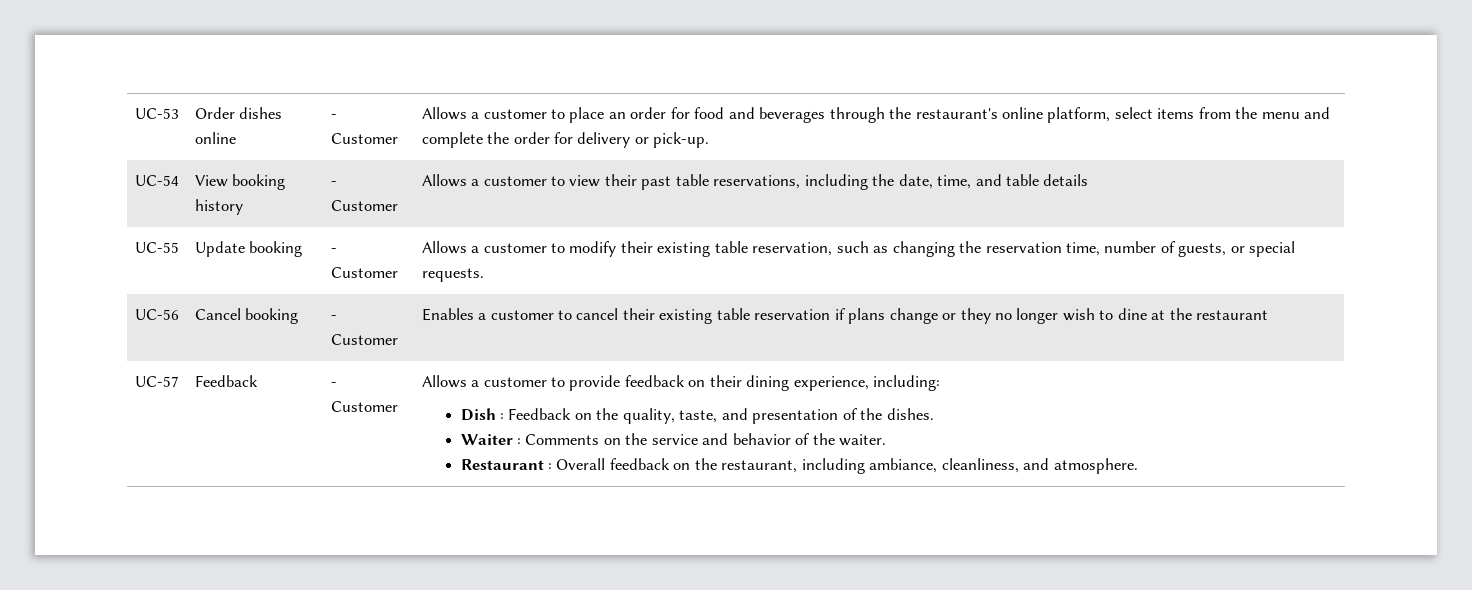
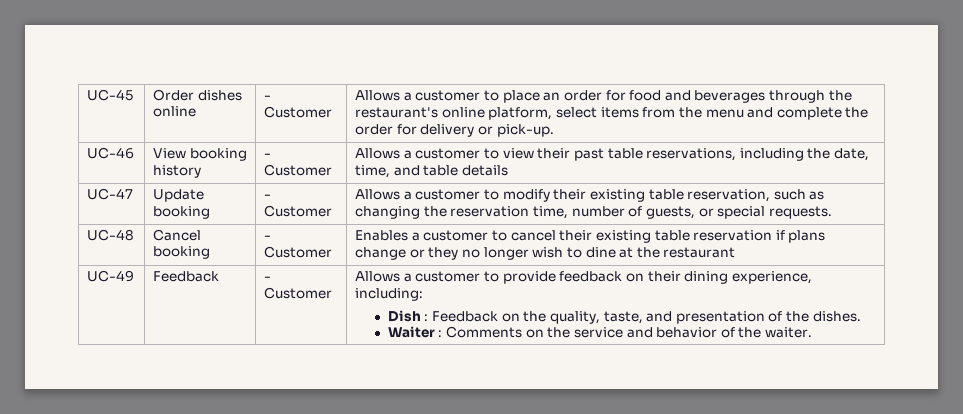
[134,108,179,119] UC-53 -> [87,89,134,101] UC-45
[134,175,179,186] UC-54 -> [87,147,135,159] UC-46
[134,242,179,253] UC-55 -> [87,188,134,200] UC-47
[134,309,179,320] UC-56 -> [87,229,135,241] UC-48
[134,376,179,387] UC-57 -> [87,270,135,282] UC-49
[460,458,1138,474] // Restaurant : Overall feedback on the restaurant, including ambiance, cleanliness, and atmosphere. -> (813, 332) none

